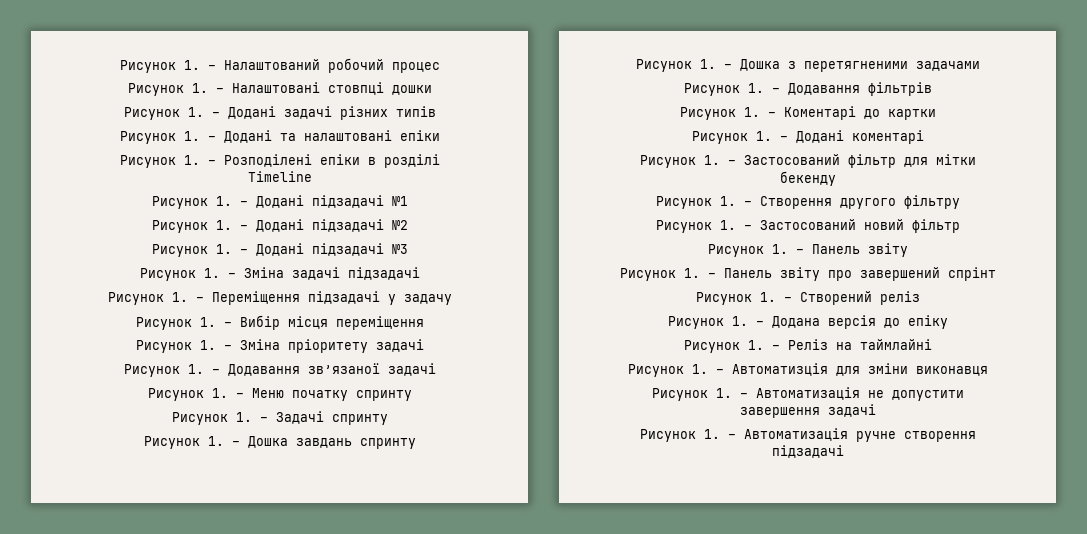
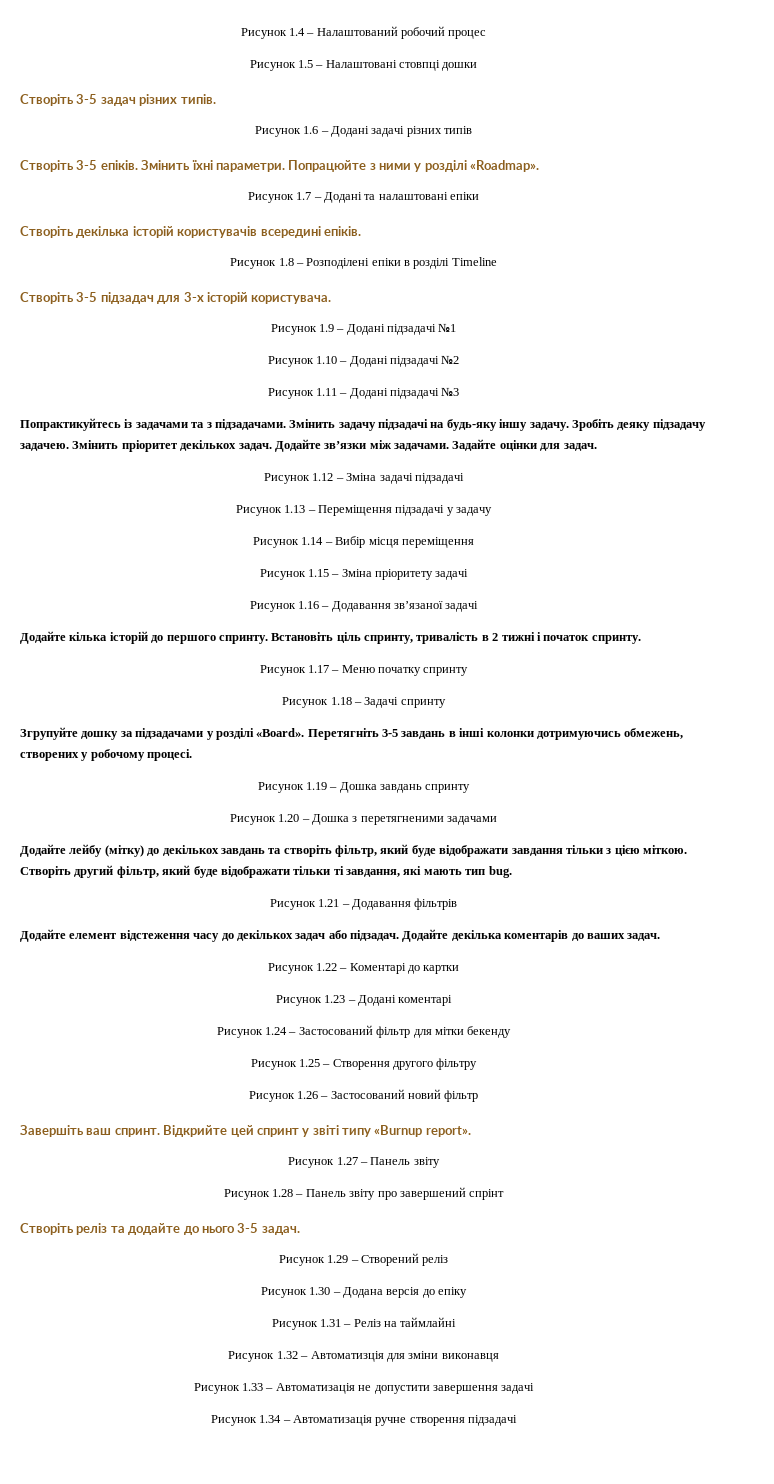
[119,60,200,73] Рисунок 1. -> [240,28,305,39] Рисунок 1.4
[191,83,208,93] 1. -> [297,60,313,68] 1.5
[123,107,204,120] // Рисунок 1. -> [20,94,216,106] [254,126,319,137] // Створіть 3-5 задач різних типів. // Рисунок 1.6
[119,131,200,144] // Рисунок 1. -> [20,160,540,172] [247,192,312,203] // Створіть 3-5 епіків. Змінить їхні параметри. Попрацюйте з ними у розділі «Roadmap». // Рисунок 1.7
[119,155,200,168] // Рисунок 1. -> [20,226,361,238] [230,258,294,269] // Створіть декілька історій користувачів всередині епіків. // Рисунок 1.8
[151,196,232,209] // Рисунок 1. -> [20,292,332,304] [270,324,334,335] // Створіть 3-5 підзадач для 3-х історій користувача. // Рисунок 1.9
[215,220,232,230] 1. -> [315,356,337,364] 1.10
[215,244,232,254] 1. -> [315,388,337,396] 1.11
[139,268,220,281] // Рисунок 1. -> [20,418,706,431] [20,439,597,452] [264,473,334,484] // Попрактикуйтесь із задачами та з підзадачами. Змінить задачу підзадачі на будь-яку іншу задачу. Зробіть деяку підзадачу задачею. Змінить пріоритет декількох задач. Додайте звʼязки між задачами. Задайте оцінки для задач. // Рисунок 1.12
[171,292,188,302] 1. -> [284,505,306,513] 1.13
[199,317,216,327] 1. -> [301,537,324,545] 1.14
[199,340,216,350] 1. -> [307,569,329,577] 1.15
[187,364,204,374] 1. -> [297,601,319,609] 1.16
[147,388,228,401] // Рисунок 1. -> [20,631,641,644] [259,665,329,676] // Додайте кілька історій до першого спринту. Встановіть ціль спринту, тривалість в 2 тижні і початок спринту. // Рисунок 1.17
[235,412,252,422] 1. -> [330,697,352,705] 1.18
[143,436,224,449] // Рисунок 1. -> [20,727,684,740] [20,749,193,761] [257,782,327,793] // Згрупуйте дошку за підзадачами у розділі «Board». Перетягніть 3-5 завдань в інші колонки дотримуючись обмежень, створених у робочому процесі. // Рисунок 1.19
[699,59,716,69] 1. -> [278,814,300,822] 1.20
[683,83,764,96] // Рисунок 1. -> [20,844,687,857] [20,865,512,878] [269,899,340,910] // Додайте лейбу (мітку) до декількох завдань та створіть фільтр, який буде відображати завдання тільки з цією міткою. Створіть другий фільтр, який буде відображати тільки ті завдання, які мають тип bug. // Рисунок 1.21
[679,107,760,120] // Рисунок 1. -> [20,929,661,942] [267,963,337,974] // Додайте елемент відстеження часу до декількох задач або підзадач. Додайте декілька коментарів до ваших задач. // Рисунок 1.22
[755,131,772,141] 1. -> [324,995,346,1003] 1.23
[703,155,720,165] 1. -> [265,1027,288,1035] 1.24
[719,196,736,206] 1. -> [298,1059,320,1067] 1.25
[719,220,736,230] 1. -> [296,1091,318,1099] 1.26
[707,244,788,257] // Рисунок 1. -> [20,1125,471,1137] [288,1157,358,1168] // Завершіть ваш спринт. Відкрийте цей спринт у звіті типу «Burnup report». // Рисунок 1.27
[683,268,700,278] 1. -> [272,1189,294,1197] 1.28
[695,292,776,305] // Рисунок 1. -> [20,1223,300,1235] [278,1255,349,1266] // Створіть реліз та додайте до нього 3-5 задач. // Рисунок 1.29
[731,316,748,326] 1. -> [309,1287,331,1295] 1.30
[747,340,764,350] 1. -> [319,1319,341,1327] 1.31
[691,364,708,374] 1. -> [276,1351,298,1359] 1.32
[715,388,732,398] 1. -> [242,1383,264,1391] 1.33
[703,429,720,439] 1. -> [259,1415,282,1423] 1.34

